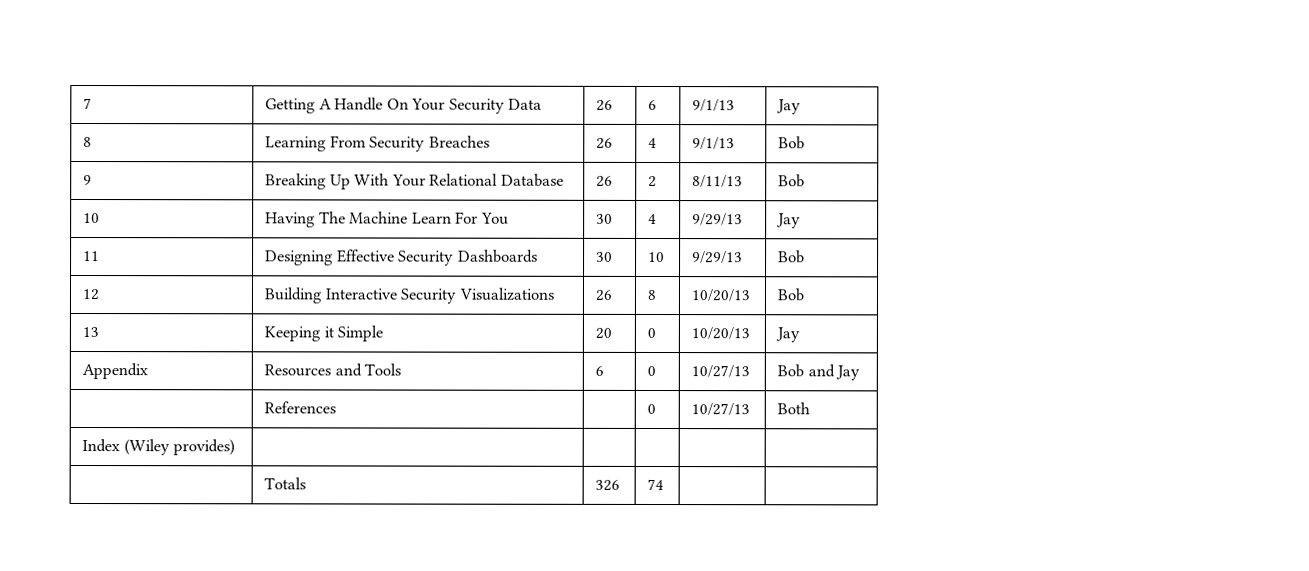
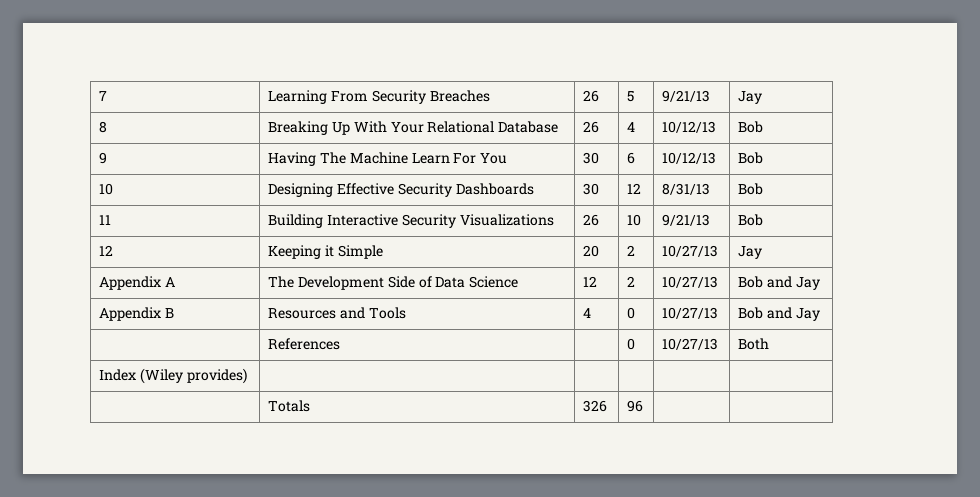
[265,97,543,114] [596,99,614,111] [648,99,658,111] [692,99,736,112] [776,99,802,115] [83,137,93,148] | Getting A Handle On Your Security Data | 26 | 6 | 9/1/13 | Jay // 8 -> (108, 96) none
[648,137,658,149] [692,137,736,150] [778,136,806,150] [83,175,93,186] 4 | 9/1/13 | Bob // 9 -> [627,91,635,102] [662,90,711,102] [738,91,763,104] [99,121,108,133] 5 | 9/21/13 | Jay // 8
[648,175,658,188] [692,175,744,188] [778,174,806,188] [83,213,101,224] 2 | 8/11/13 | Bob // 10 -> [627,122,636,132] [662,121,717,133] [738,121,764,133] [99,152,108,164] 4 | 10/12/13 | Bob // 9
[648,213,658,225] [692,213,744,226] [776,213,802,229] [83,251,101,262] 4 | 9/29/13 | Jay // 11 -> [627,152,636,164] [662,152,717,164] [738,152,764,164] [99,183,114,195] 6 | 10/12/13 | Bob // 10
[648,251,666,263] [692,251,744,264] [778,250,806,264] [82,289,100,301] 10 | 9/29/13 | Bob // 12 -> [627,183,642,194] [662,183,711,195] [738,183,764,195] [99,215,112,225] 12 | 8/31/13 | Bob // 11
[647,289,657,301] [691,289,751,302] [777,288,805,302] [82,327,100,338] 8 | 10/20/13 | Bob // 13 -> [627,214,642,226] [662,214,711,226] [738,214,764,226] [99,245,114,256] 10 | 9/21/13 | Bob // 12
[647,327,657,339] [691,327,751,340] [775,327,801,343] [82,363,149,380] 0 | 10/20/13 | Jay // Appendix -> [627,245,636,256] [662,245,719,257] [738,246,763,259] [99,276,176,290] [268,276,519,290] [583,276,598,287] [627,276,636,287] [662,276,719,288] [738,276,820,290] [99,307,175,321] 2 | 10/27/13 | Jay // Appendix A | The Development Side of Data Science | 12 | 2 | 10/27/13 | Bob and Jay // Appendix B
[595,365,605,376] 6 -> [583,308,592,318] 4
[647,478,665,491] 74 -> [627,400,644,412] 96

